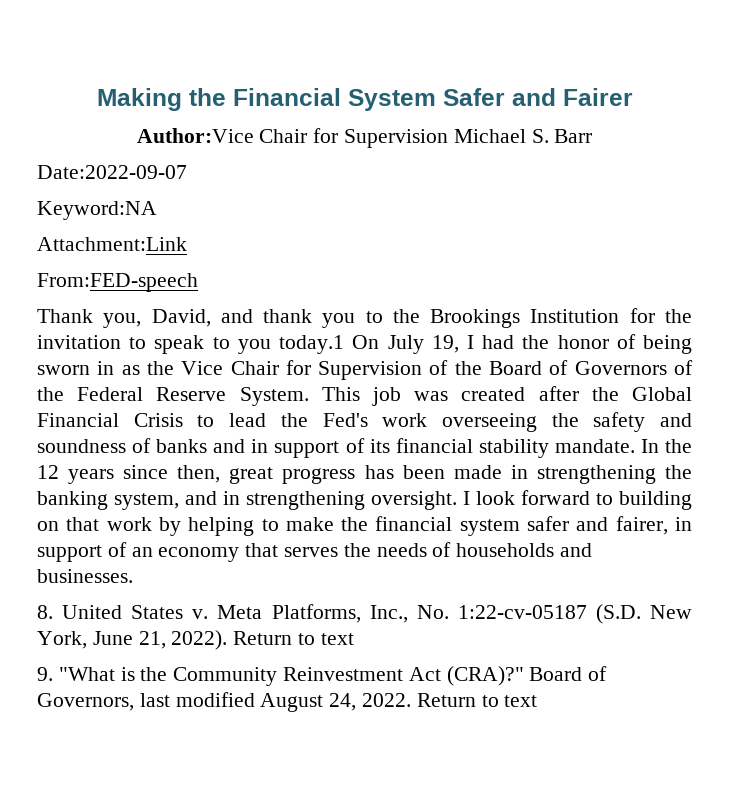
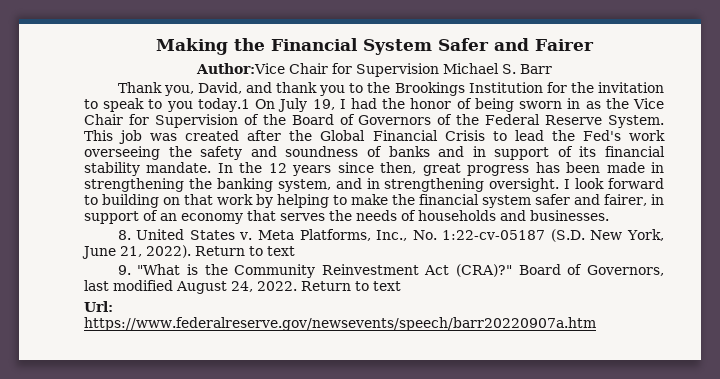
[37,165,187,179] [37,201,157,220] [37,237,187,251] [37,273,198,292] // Date:2022-09-07 // Keyword:NA // Attachment:Link // From:FED-speech -> (552, 69) none
(538, 701) none -> [84,301,113,312] [84,317,596,331] // Url: // https://www.federalreserve.gov/newsevents/speech/barr20220907a.htm

